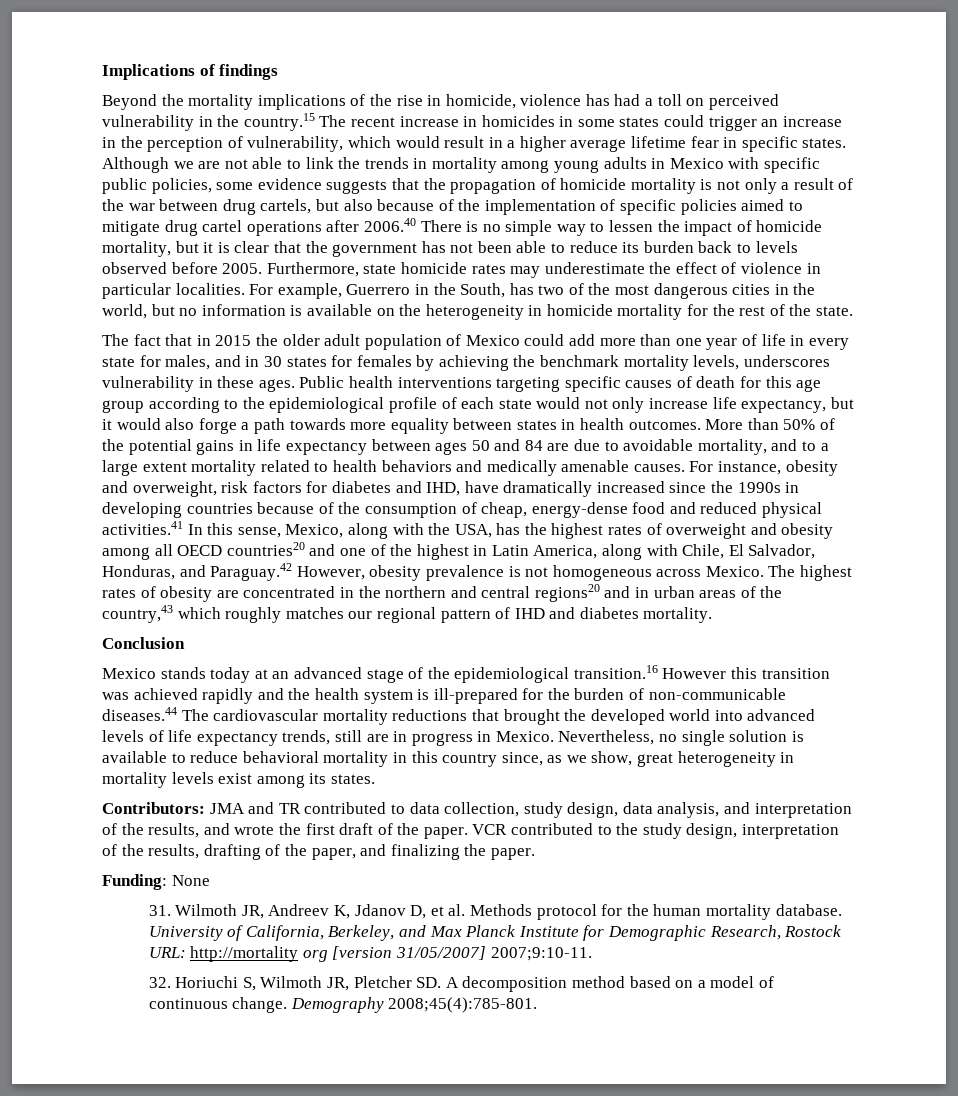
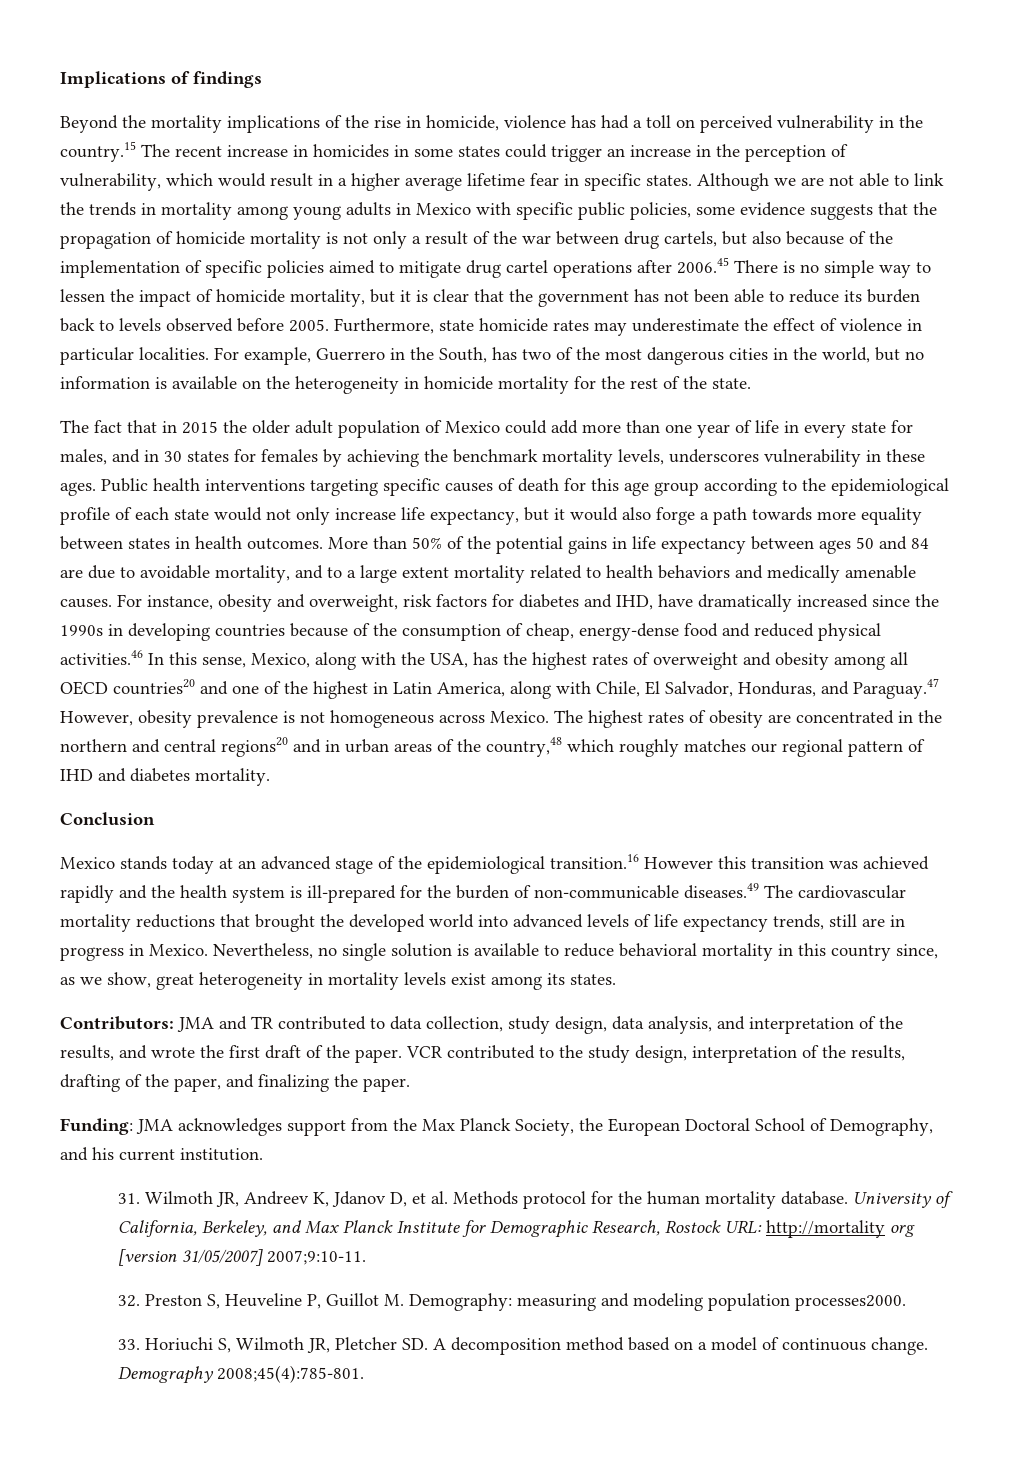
[363,218,416,232] 2006.40 -> [677,257,729,274] 2006.45
[102,521,183,535] activities.41 -> [60,650,143,665] activities.46
[210,563,293,581] Paraguay.42 -> [853,678,939,699] Paraguay.47
[102,605,173,623] country,43 -> [486,737,562,757] country,48
[102,707,177,721] diseases.44 -> [684,883,759,899] diseases.49
[102,874,210,890] Funding: None -> [60,1118,933,1136] [60,1147,263,1161] Funding: JMA acknowledges support from the Max Planck Society, the European Doctoral School of Demography, and his current institution.
(171, 982) none -> [144,1293,906,1311] [117,1339,140,1350] Preston S, Heuveline P, Guillot M. Demography: measuring and modeling population processes2000. // 33.

